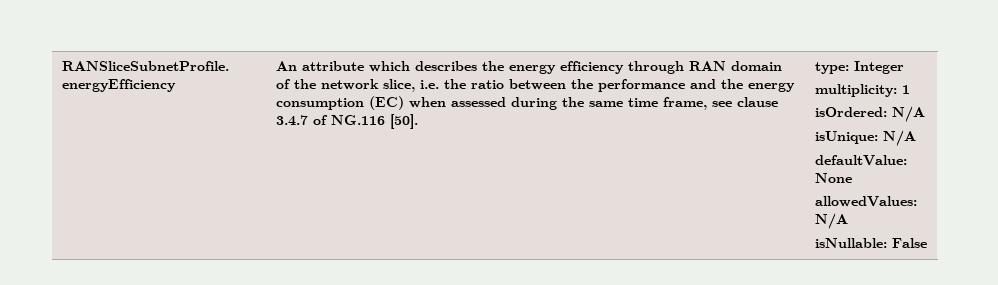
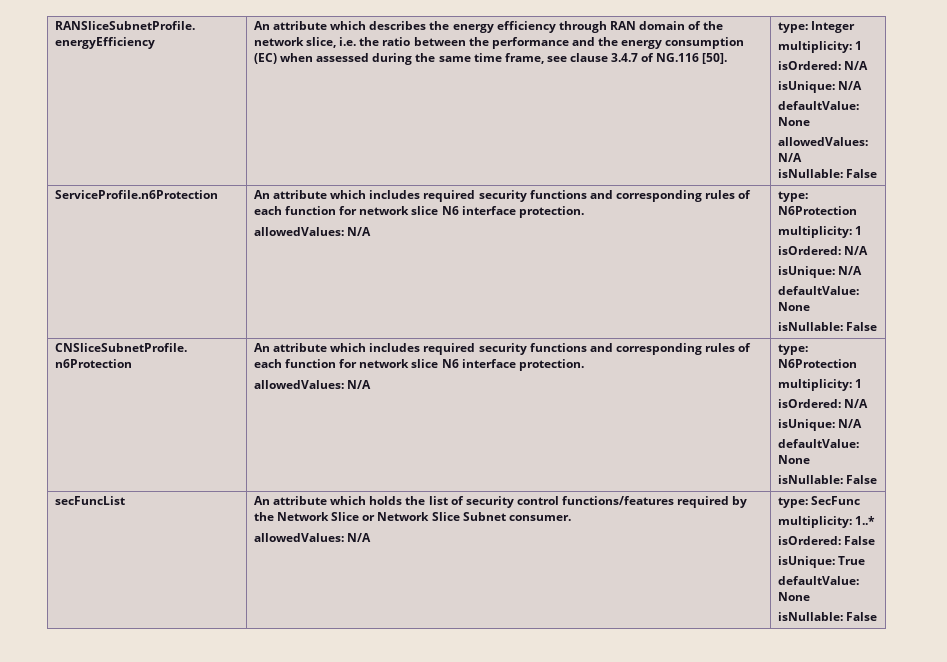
(928, 243) none -> [55,190,219,199] [254,190,752,202] [254,206,584,218] [254,227,372,236] [778,191,809,202] [778,206,858,215] [778,226,863,238] [778,246,869,255] [778,266,863,278] [778,286,860,295] [778,302,811,311] [778,322,878,331] [55,343,188,352] [55,359,133,368] [254,343,752,355] [254,359,584,371] [254,380,372,389] [778,344,809,355] [778,359,858,368] [778,379,863,391] [778,399,869,408] [778,419,863,431] [778,439,860,448] [778,455,811,464] [778,475,878,484] [55,496,126,505] [254,496,748,508] [254,512,571,521] [254,533,372,542] [778,496,861,508] [778,516,876,528] [778,536,876,545] [778,556,866,568] [778,576,860,585] [778,592,811,601] [778,612,878,621] // ServiceProfile.n6Protection | An attribute which includes required security functions and corresponding rules of each function for network slice N6 interface protection. // allowedValues: N/A | type: N6Protection // multiplicity: 1 // isOrdered: N/A // isUnique: N/A // defaultValue: None // isNullable: False // CNSliceSubnetProfile. n6Protection | An attribute which includes required security functions and corresponding rules of each function for network slice N6 interface protection. // allowedValues: N/A | type: N6Protection // multiplicity: 1 // isOrdered: N/A // isUnique: N/A // defaultValue: None // isNullable: False // secFuncList | An attribute which holds the list of security control functions/features required by the Network Slice or Network Slice Subnet consumer. // allowedValues: N/A | type: SecFunc // multiplicity: 1..* // isOrdered: False // isUnique: True // defaultValue: None // isNullable: False

